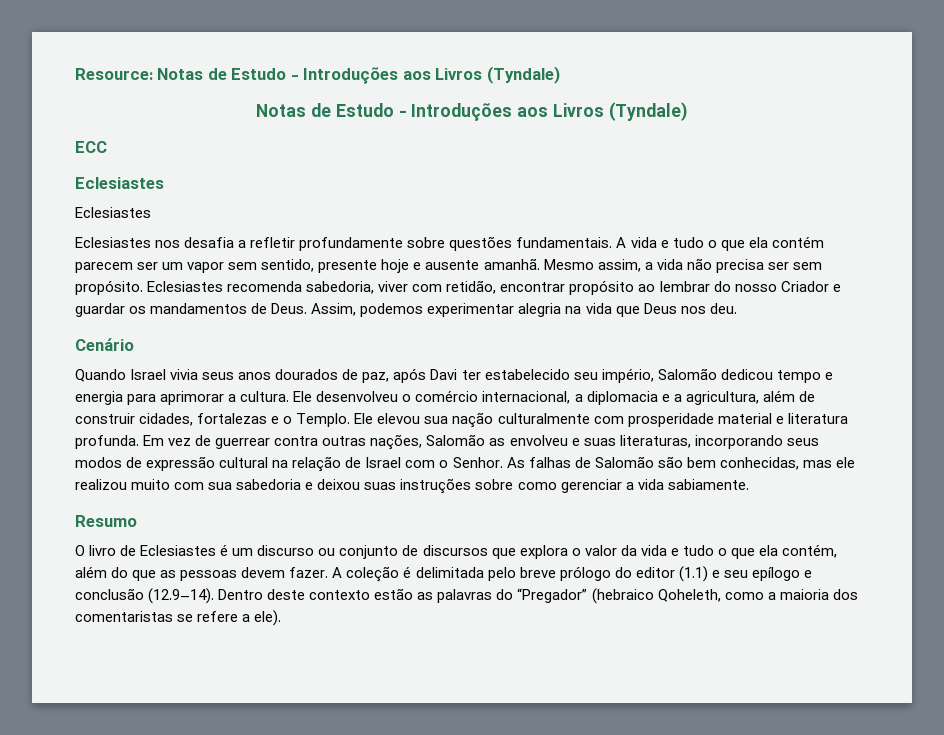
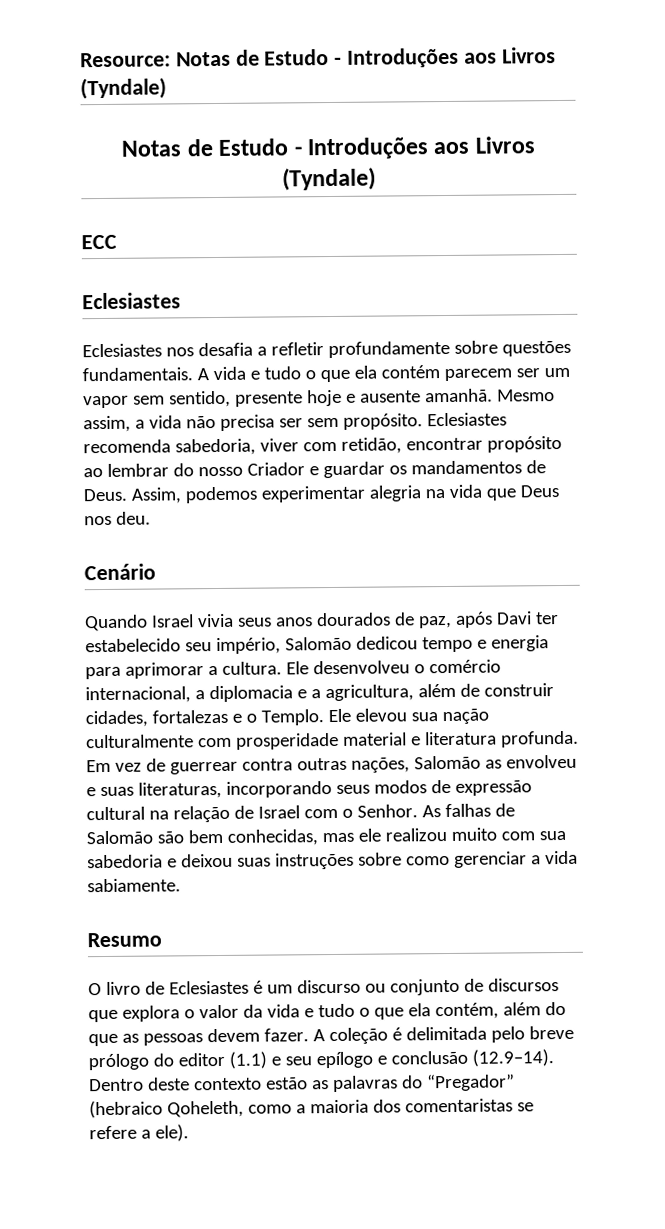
[75,237,151,248] // Eclesiastes -> (162, 350) none

